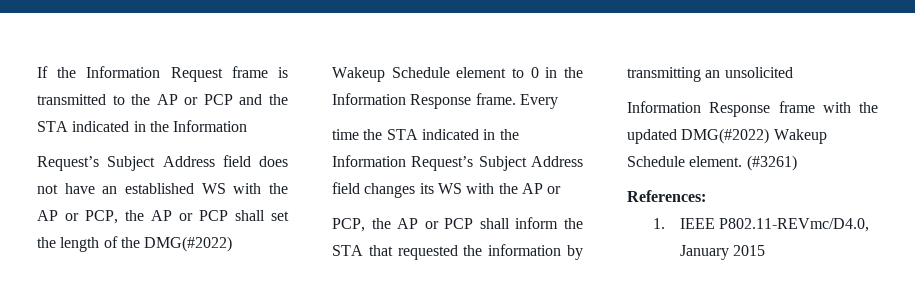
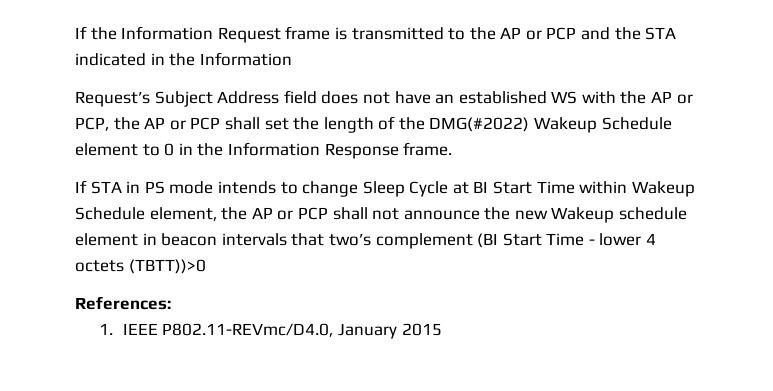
[519,94,558,109] [332,129,519,140] [332,155,583,171] [332,182,562,198] [332,217,583,232] [332,244,583,260] [627,67,793,82] [627,101,878,117] [627,128,827,144] [627,155,797,171] Every // time the STA indicated in the Information Request’s Subject Address field changes its WS with the AP or // PCP, the AP or PCP shall inform the STA that requested the information by transmitting an unsolicited // Information Response frame with the updated DMG(#2022) Wakeup Schedule element. (#3261) -> [75,180,695,197] [75,207,688,223] [75,233,657,249] [75,259,206,274] // If STA in PS mode intends to change Sleep Cycle at BI Start Time within Wakeup Schedule element, the AP or PCP shall not announce the new Wakeup schedule element in beacon intervals that two’s complement (BI Start Time - lower 4 octets (TBTT))>0

